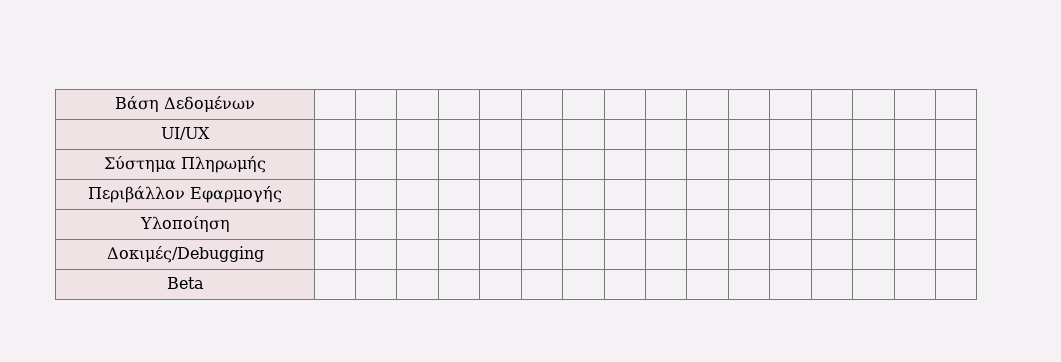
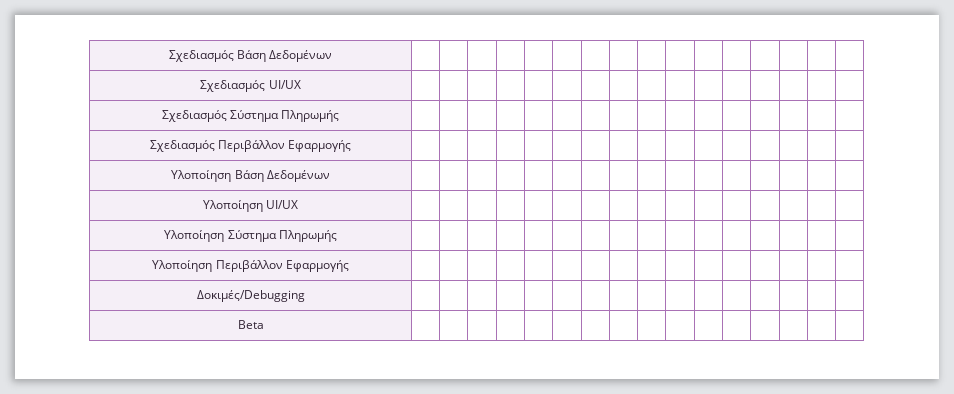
[115,96,255,112] [161,127,210,140] [104,156,266,173] Βάση Δεδομένων | | | | | | | | | | | | | | | | // UI/UX | | | | | | | | | | | | | | | | // Σύστημα Πληρωμής | | | | | | | | | | | | | | | | // -> [168,50,333,62] [200,80,301,92] [161,110,340,122] [149,140,215,152] Σχεδιασμός Βάση Δεδομένων | | | | | | | | | | | | | | | | // Σχεδιασμός UI/UX | | | | | | | | | | | | | | | | // Σχεδιασμός Σύστημα Πληρωμής | | | | | | | | | | | | | | | | // Σχεδιασμός
(230, 224) none -> [234,170,330,182] [202,200,299,212] [164,230,337,242] [152,260,349,272] Βάση Δεδομένων | | | | | | | | | | | | | | | | // Υλοποίηση UI/UX | | | | | | | | | | | | | | | | // Υλοποίηση Σύστημα Πληρωμής | | | | | | | | | | | | | | | | // Υλοποίηση Περιβάλλον Εφαρμογής

